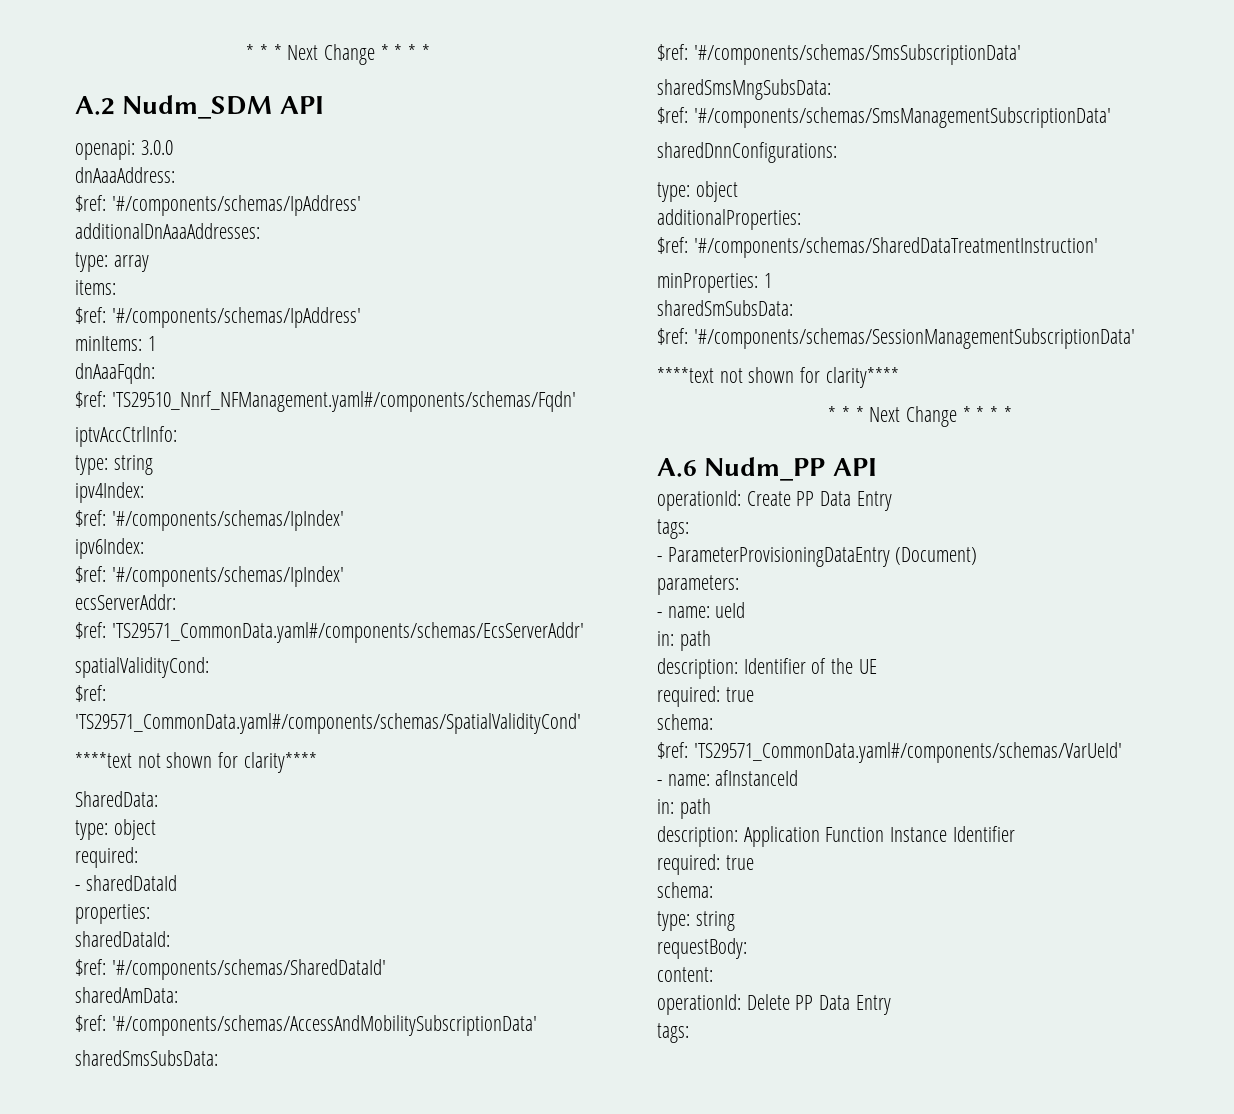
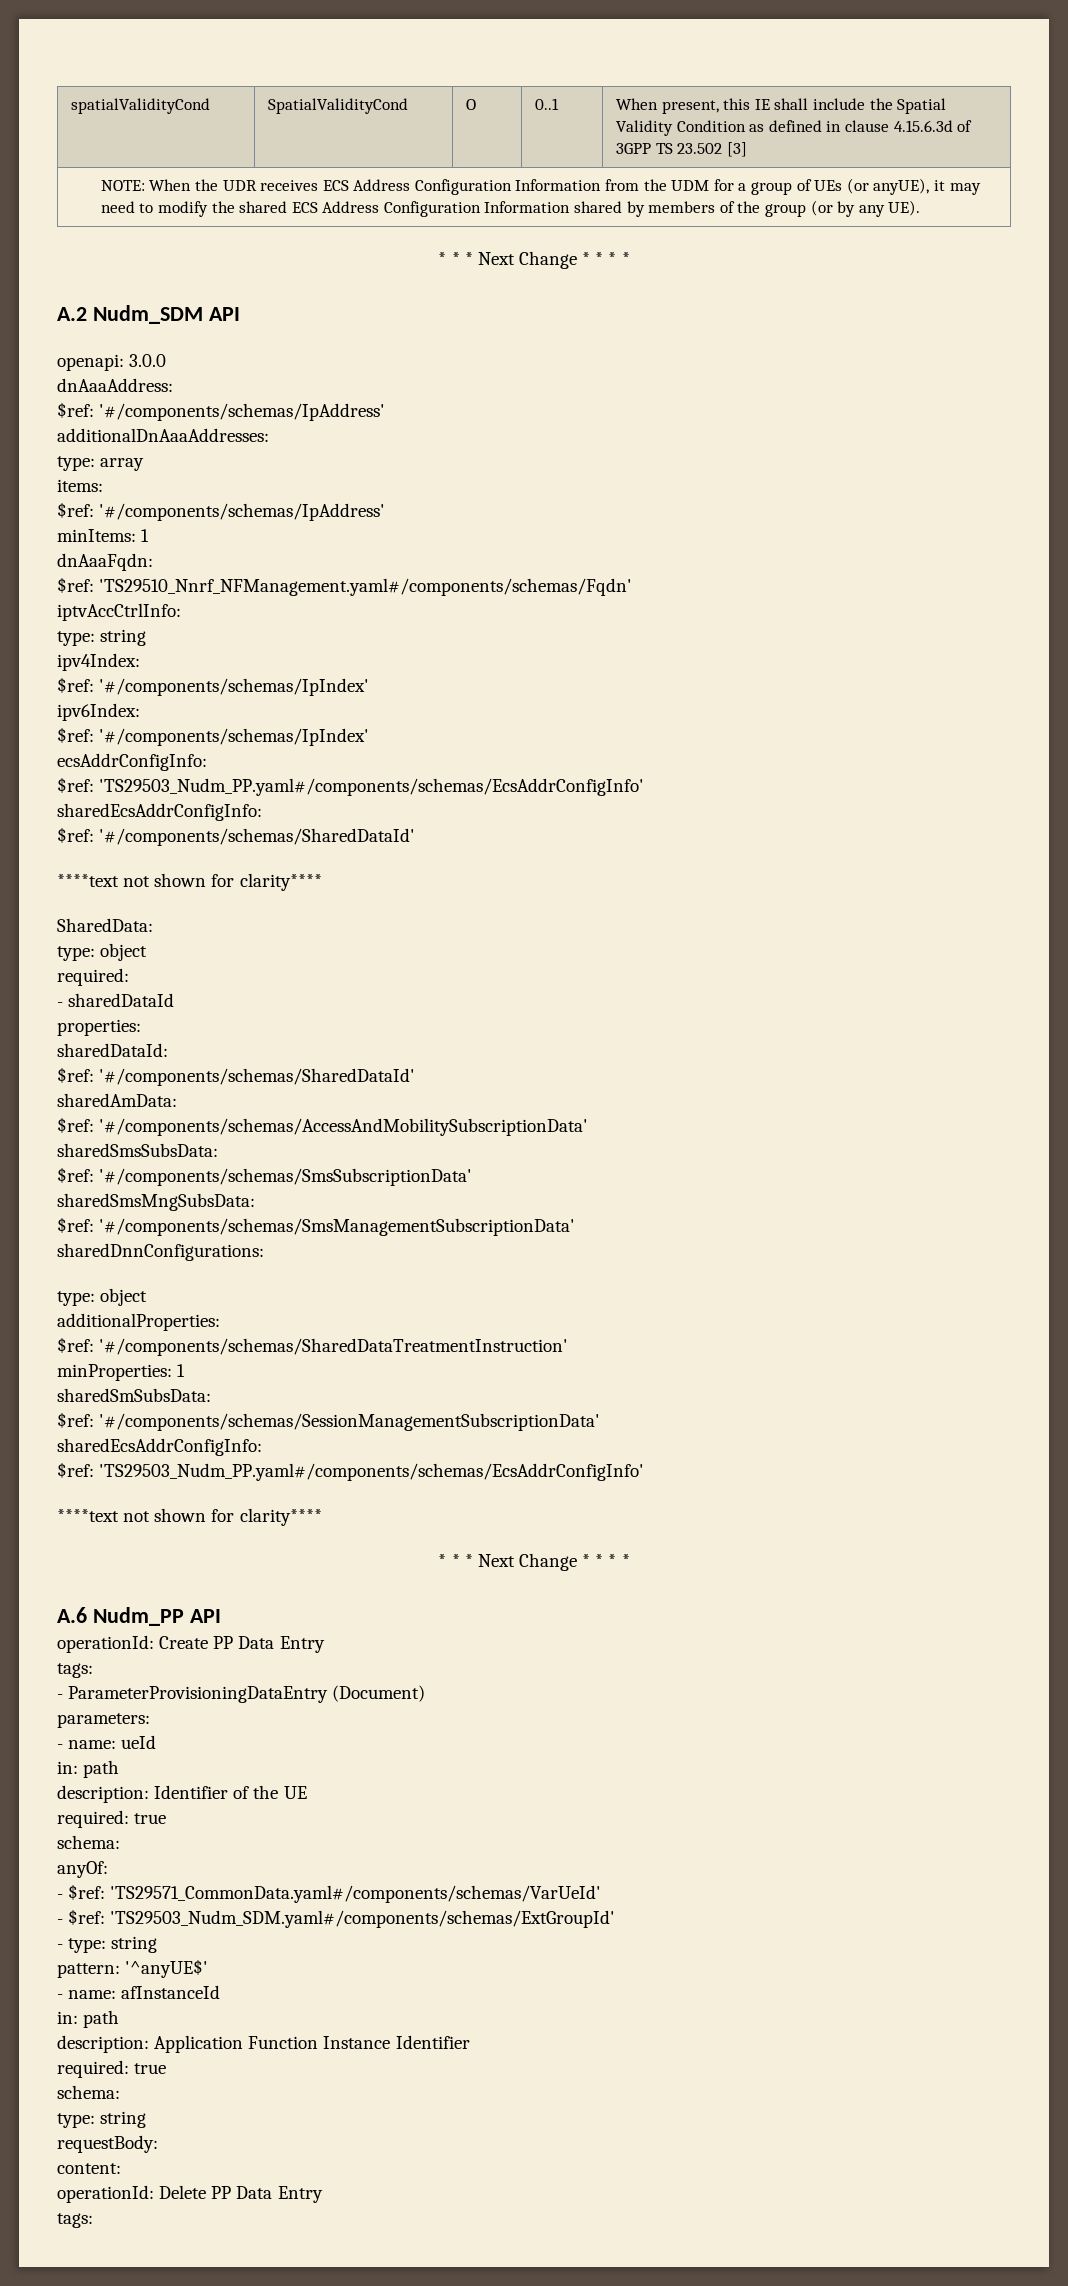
(246, 52) none -> [71,98,211,114] [268,98,409,114] [466,99,477,110] [535,98,560,110] [616,98,947,114] [616,120,973,136] [616,142,747,157] [100,178,981,195] [100,200,921,217] spatialValidityCond | SpatialValidityCond | O | 0..1 | When present, this IE shall include the Spatial Validity Condition as defined in clause 4.15.6.3d of 3GPP TS 23.502 [3] // NOTE: When the UDR receives ECS Address Configuration Information from the UDM for a group of UEs (or anyUE), it may need to modify the shared ECS Address Configuration Information shared by members of the group (or by any UE). //
[75,594,176,610] [75,622,584,643] [75,657,209,678] [75,685,106,702] [75,713,581,734] ecsServerAddr: // $ref: 'TS29571_CommonData.yaml#/components/schemas/EcsServerAddr' // spatialValidityCond: // $ref: 'TS29571_CommonData.yaml#/components/schemas/SpatialValidityCond' -> [57,753,207,771] [57,777,645,796] [57,803,262,821] [57,827,416,846] ecsAddrConfigInfo: // $ref: 'TS29503_Nudm_PP.yaml#/components/schemas/EcsAddrConfigInfo' // sharedEcsAddrConfigInfo: // $ref: '#/components/schemas/SharedDataId'
(1135, 338) none -> [57,1438,262,1456] [57,1462,645,1481] // sharedEcsAddrConfigInfo: // $ref: 'TS29503_Nudm_PP.yaml#/components/schemas/EcsAddrConfigInfo'
(713, 722) none -> [57,1861,108,1878] [57,1894,63,1899] anyOf: // -
(1122, 752) none -> [57,1909,616,1928] [57,1936,158,1953] [57,1959,209,1978] // - $ref: 'TS29503_Nudm_SDM.yaml#/components/schemas/ExtGroupId' // - type: string // pattern: '^anyUE$'

